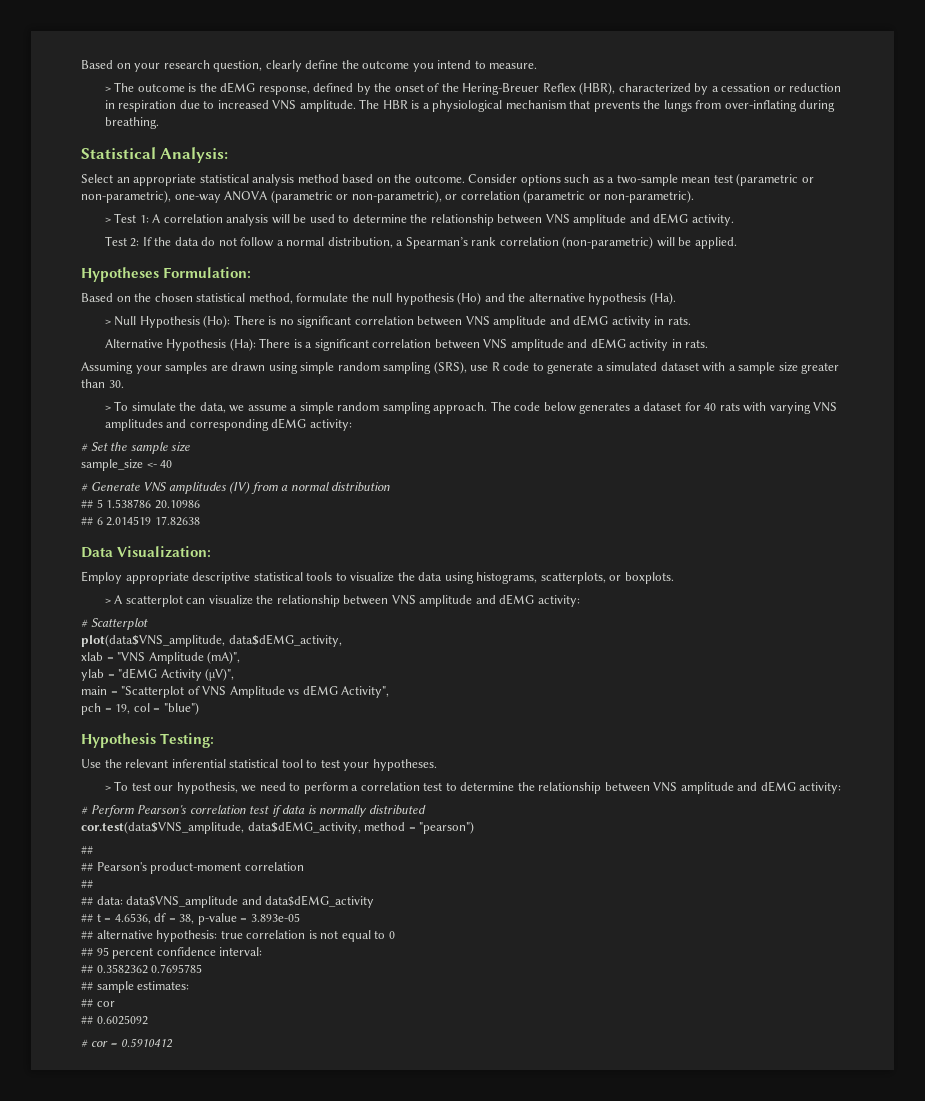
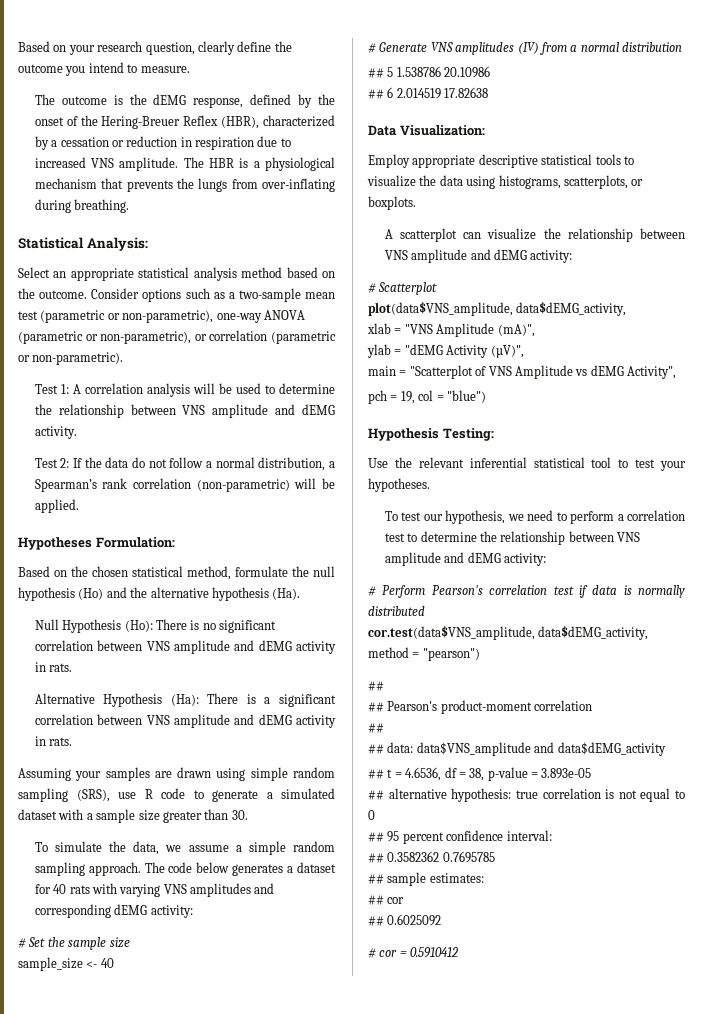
[104,86,111,92] > -> (190, 69) none
[104,217,111,223] > -> (124, 358) none
[104,319,111,325] > -> (301, 594) none
[104,405,111,411] > -> (248, 815) none
[104,598,111,604] > -> (416, 203) none
[104,785,111,791] > -> (430, 485) none

